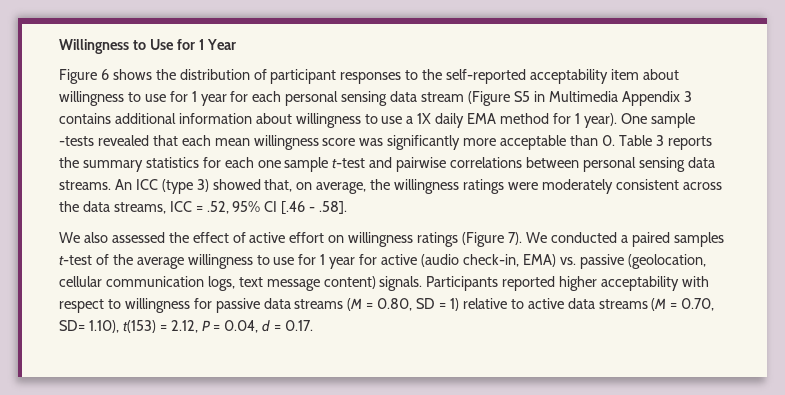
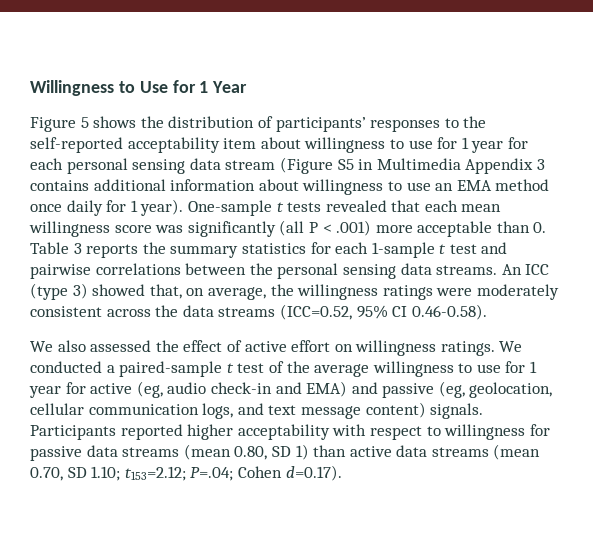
[100,69,109,80] 6 -> [80,117,89,128] 5
[270,69,337,84] participant -> [275,117,366,132] participants’
[406,113,695,128] [59,136,94,146] a 1X daily EMA method for 1 year). One sample -tests -> [435,179,550,191] [30,199,322,216] an EMA method once daily for 1 year). One-sample t tests
(461, 142) none -> [279,220,372,236] (all P < .001)
[257,157,366,172] one sample t-test -> [371,242,477,258] 1-sample t test
(580, 162) none -> [249,263,273,275] the
[113,201,348,214] streams, ICC = .52, 95% CI [.46 - .58]. -> [218,304,487,320] streams (ICC=0.52, 95% CI 0.46-0.58).
[417,232,724,247] [59,255,92,266] ratings (Figure 7). We conducted a paired samples t-test -> [440,341,523,356] [30,361,265,377] ratings. We conducted a paired-sample t test
[420,254,706,269] (audio check-in, EMA) vs. passive (geolocation, -> [136,381,553,398] (eg, audio check-in and EMA) and passive (eg, geolocation,
(235, 283) none -> [237,403,264,415] and
[347,298,715,311] [59,320,314,333] (M = 0.80, SD = 1) relative to active data streams (M = 0.70, SD= 1.10), t(153) = 2.12, P = 0.04, d = 0.17. -> [183,444,541,460] [30,465,342,481] (mean 0.80, SD 1) than active data streams (mean 0.70, SD 1.10; t153=2.12; P=.04; Cohen d=0.17).

